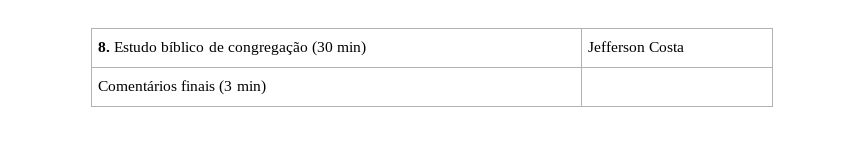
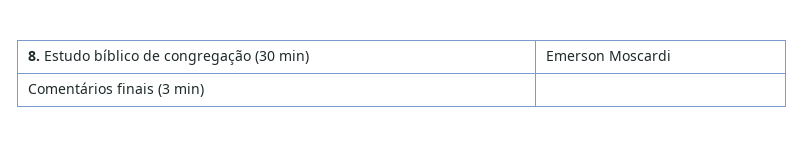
[588,41,685,52] Jefferson Costa -> [546,50,672,61] Emerson Moscardi

